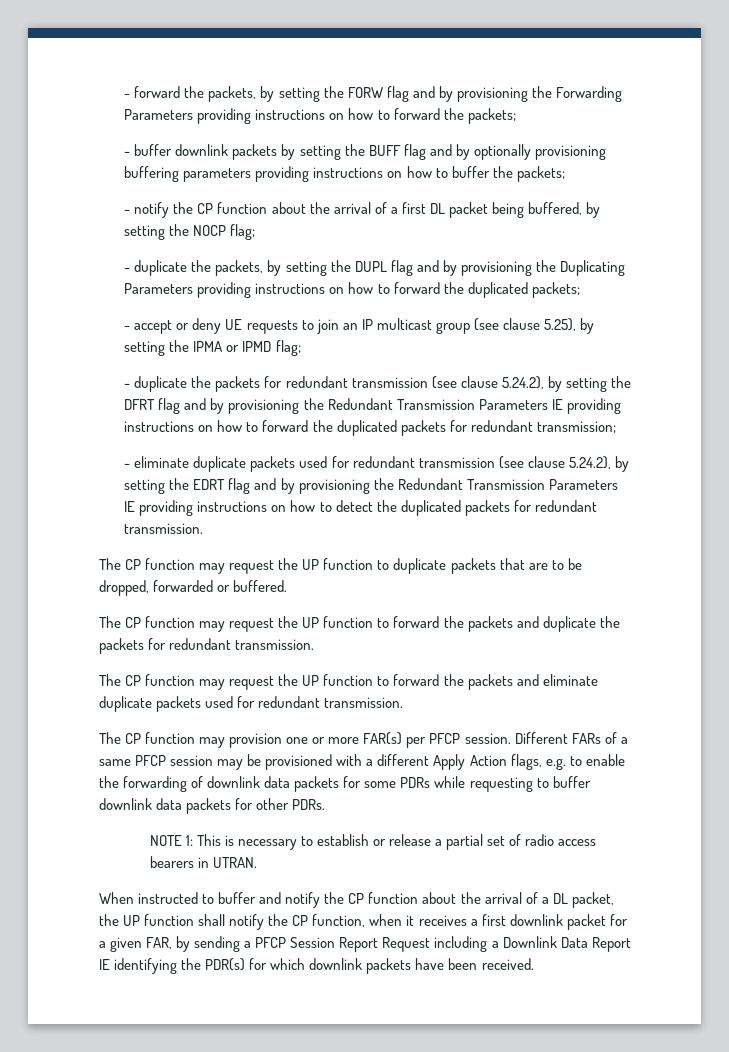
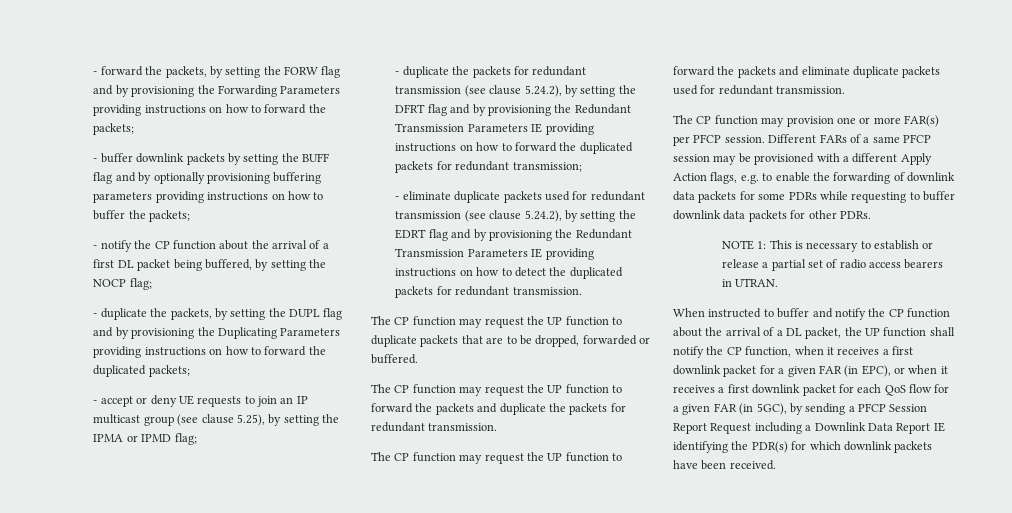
[146,937,173,949] FAR, -> [818,365,948,377] [673,384,950,396] [673,403,787,415] FAR (in EPC), or when it receives a first downlink packet for each QoS flow for a given FAR (in 5GC),

